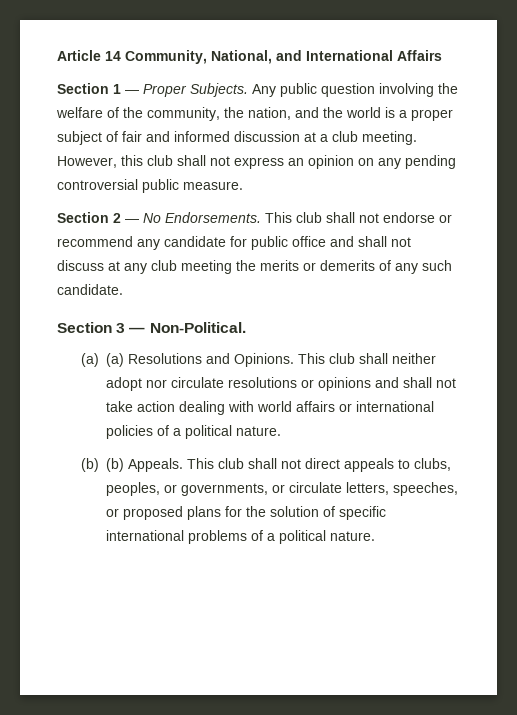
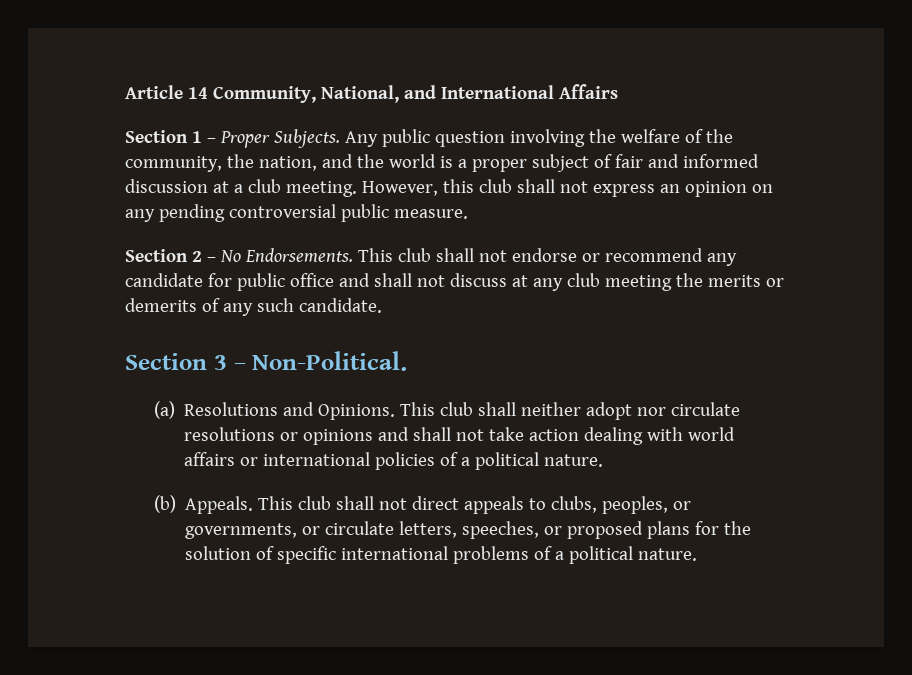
[125,90,139,94] — -> [206,138,216,143] –
[125,219,139,223] — -> [206,257,216,262] –
[129,327,146,333] — -> [233,363,246,370] –
[106,353,125,367] (a) -> (175, 410) none
[106,458,125,472] (b) -> (176, 504) none

